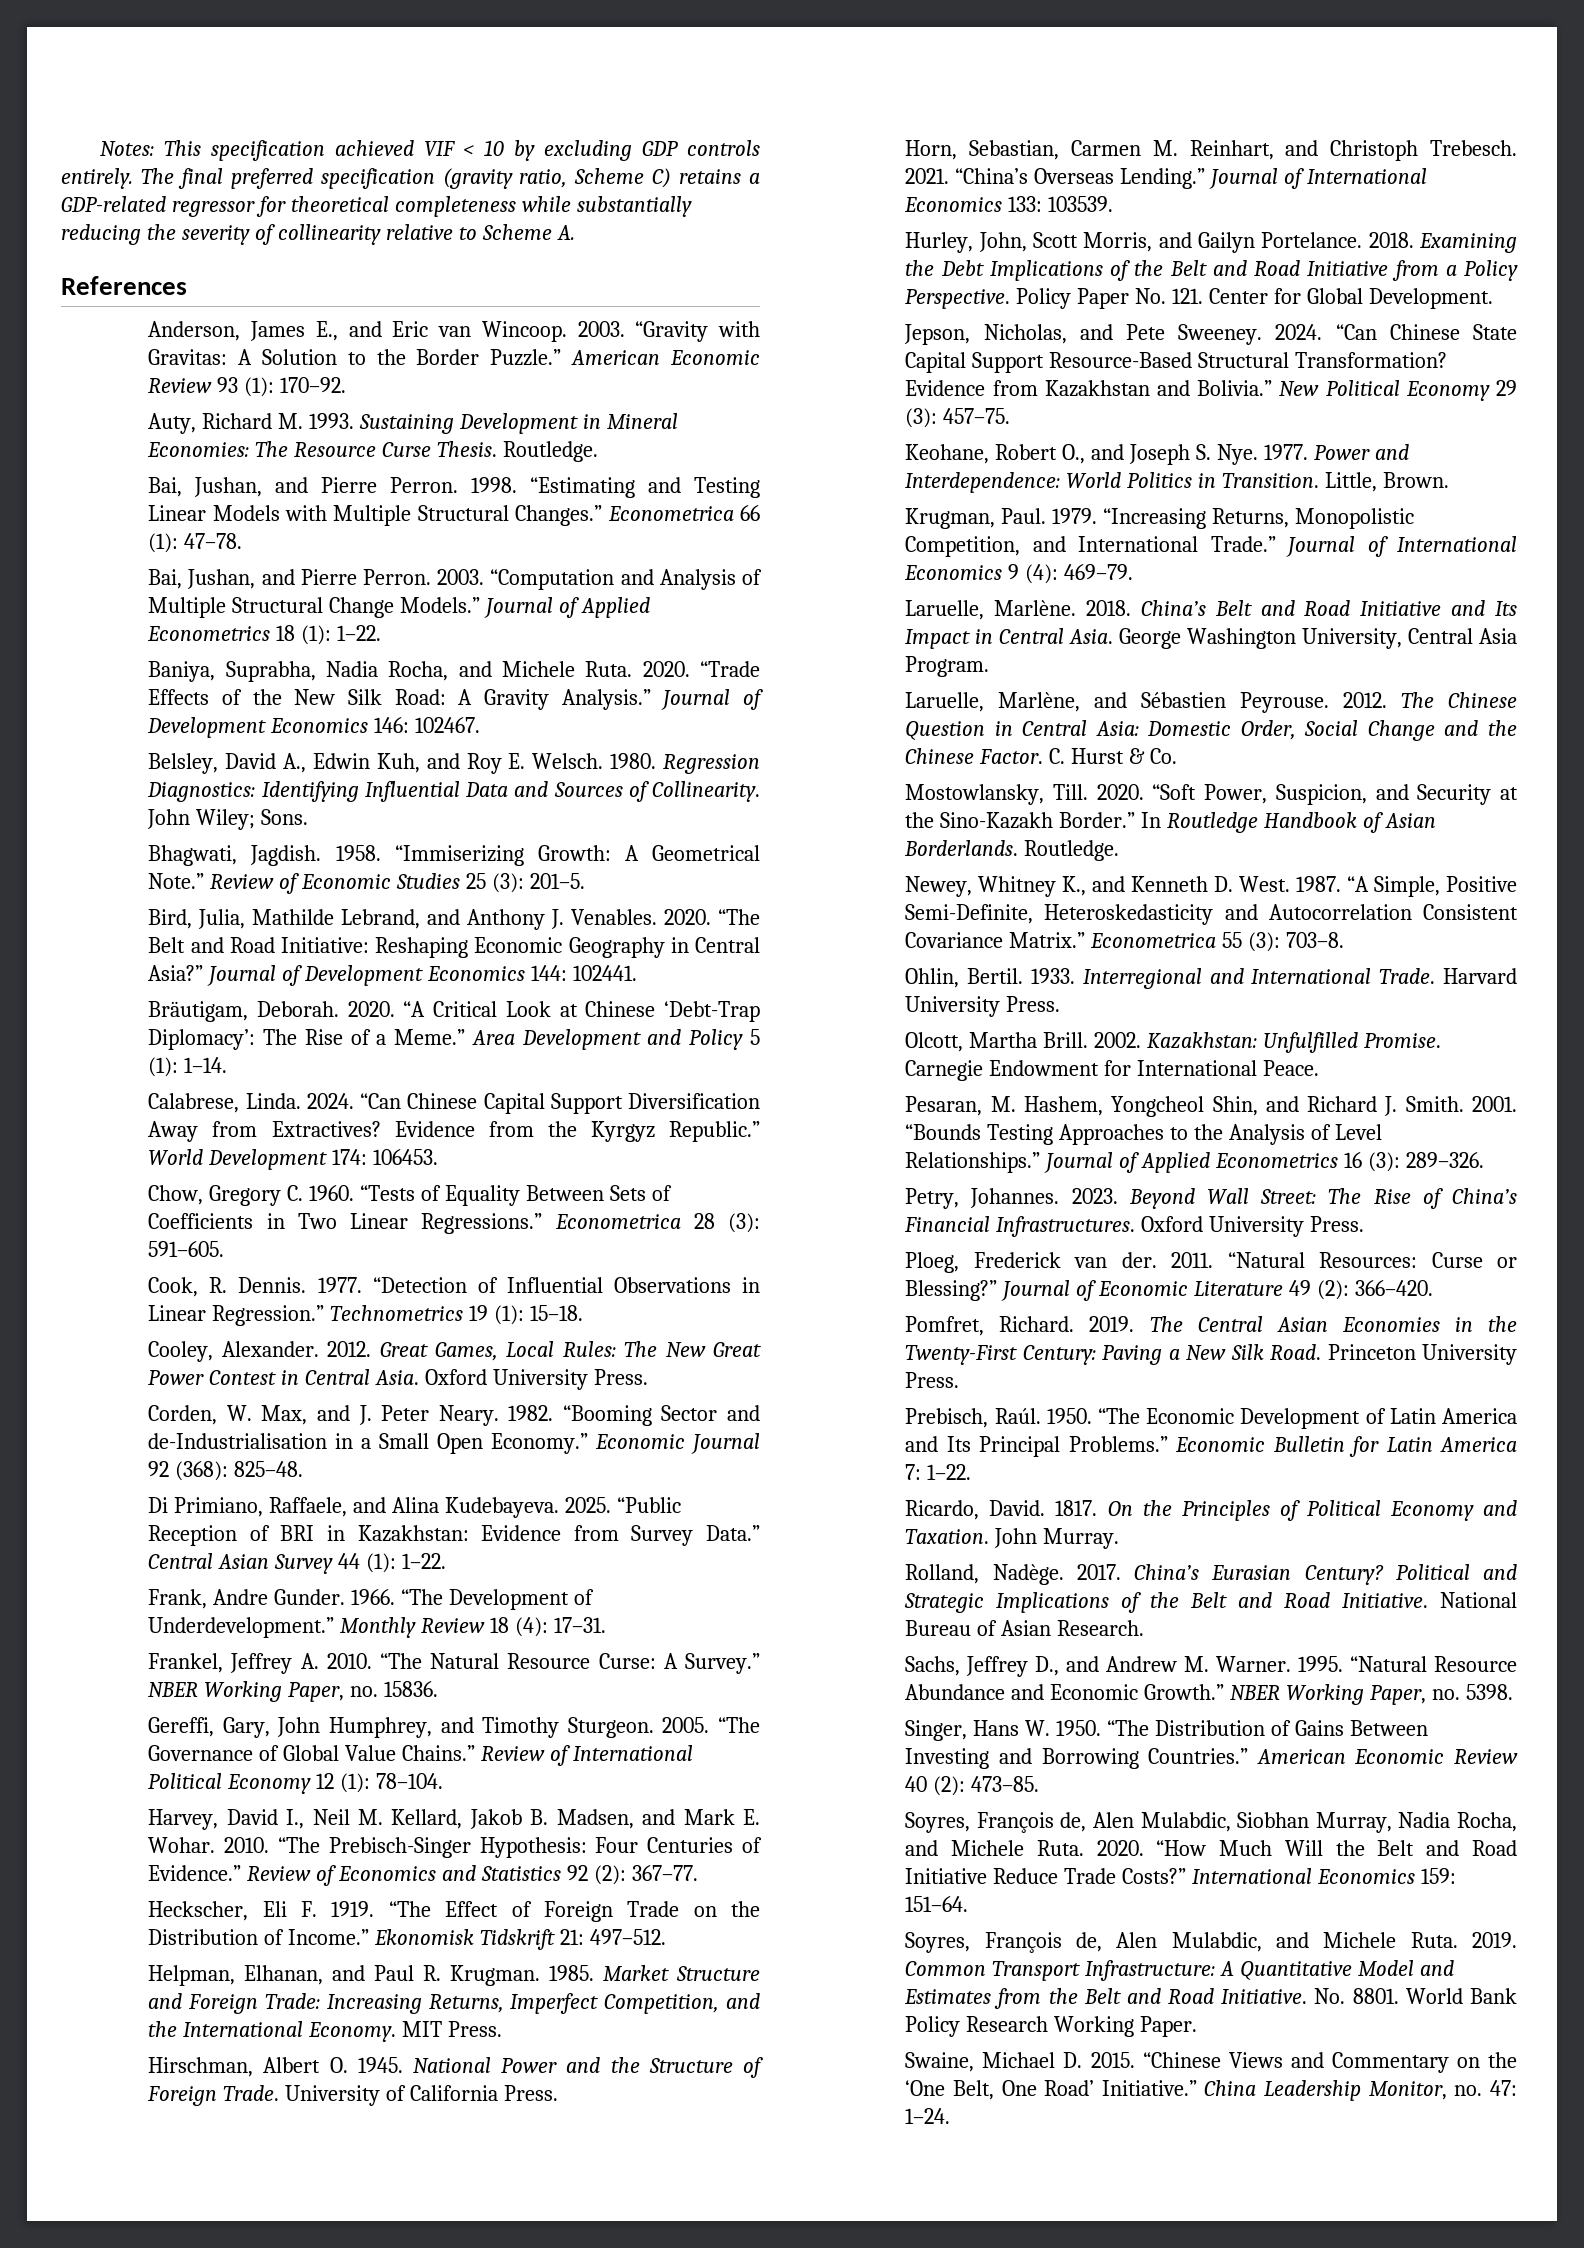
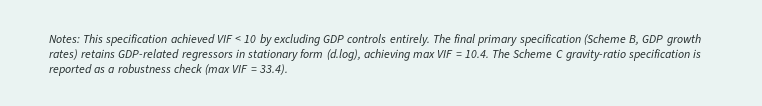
[230,168,760,189] [61,196,692,217] [61,224,575,245] [61,276,187,295] [148,321,760,342] [148,349,761,366] [148,377,347,397] [148,413,678,434] [147,441,599,462] [148,477,760,498] [148,505,760,526] [148,533,243,553] [148,569,762,590] [148,597,650,618] [147,625,382,645] [148,661,760,682] [148,689,763,710] [147,717,481,738] [148,753,761,774] [147,781,760,802] [147,809,309,830] [148,845,760,866] [148,873,585,894] [148,909,760,930] [148,937,760,958] [148,965,637,986] [148,1001,760,1022] [148,1029,760,1050] [148,1057,228,1077] [148,1093,760,1114] [148,1121,761,1142] [148,1149,439,1170] [148,1185,672,1206] [148,1213,760,1234] [148,1241,225,1257] [148,1277,760,1297] [148,1305,584,1326] [148,1341,761,1362] [148,1369,648,1390] [148,1405,761,1426] [148,1433,760,1454] [148,1461,304,1481] [148,1497,681,1518] [148,1525,760,1546] [148,1553,447,1574] [148,1589,594,1610] [148,1617,607,1638] [148,1653,760,1674] [148,1681,439,1702] [148,1717,760,1738] [148,1745,693,1766] [148,1773,444,1794] [148,1809,760,1830] [148,1837,762,1858] [148,1865,698,1886] [148,1901,761,1922] [148,1929,666,1950] [148,1965,760,1986] [148,1993,760,2014] [148,2021,503,2042] [148,2057,763,2078] [147,2085,559,2106] [905,140,1517,161] [905,168,1427,189] [904,196,1114,212] [905,232,1517,253] [905,260,1518,281] [905,288,1493,309] [904,324,1517,345] [905,352,1448,373] [905,380,1517,401] [905,408,1011,428] [905,444,1409,465] [905,472,1449,493] [905,508,1415,529] [905,536,1517,557] [904,564,1134,584] [905,600,1517,620] [905,628,1517,649] [905,656,990,677] [905,692,1518,713] [905,720,1517,741] [905,748,1178,764] [905,784,1518,805] [905,812,1436,833] [904,840,1120,861] [905,876,1517,897] [905,904,1518,925] [905,932,1345,952] [905,968,1517,989] [905,996,1061,1017] [905,1032,1441,1053] [905,1060,1320,1081] [905,1096,1517,1117] [905,1124,1382,1145] [905,1152,1484,1173] [905,1188,1517,1209] [904,1216,1365,1237] [905,1252,1517,1273] [905,1280,1433,1301] [905,1316,1517,1336] [905,1344,1517,1365] [905,1372,960,1388] [905,1408,1517,1429] [905,1436,1517,1457] [905,1464,972,1480] [905,1500,1517,1521] [905,1528,1120,1549] [905,1564,1517,1585] [904,1592,1517,1613] [905,1620,1145,1636] [905,1656,1517,1677] [905,1684,1513,1705] [905,1720,1428,1741] [905,1748,1518,1769] [905,1776,1040,1796] [905,1812,1517,1833] [905,1840,1517,1856] [905,1868,1456,1884] [905,1896,969,1912] [905,1932,1517,1953] [905,1960,1454,1981] [904,1988,1517,2009] [905,2016,1198,2037] [905,2052,1517,2073] [905,2080,1517,2101] [905,2108,951,2124] preferred specification (gravity ratio, Scheme C) retains a GDP-related regressor for theoretical completeness while substantially reducing the severity of collinearity relative to Scheme A. // References // Anderson, James E., and Eric van Wincoop. 2003. “Gravity with Gravitas: A Solution to the Border Puzzle.” American Economic Review 93 (1): 170–92. // Auty, Richard M. 1993. Sustaining Development in Mineral Economies: The Resource Curse Thesis. Routledge. // Bai, Jushan, and Pierre Perron. 1998. “Estimating and Testing Linear Models with Multiple Structural Changes.” Econometrica 66 (1): 47–78. // Bai, Jushan, and Pierre Perron. 2003. “Computation and Analysis of Multiple Structural Change Models.” Journal of Applied Econometrics 18 (1): 1–22. // Baniya, Suprabha, Nadia Rocha, and Michele Ruta. 2020. “Trade Effects of the New Silk Road: A Gravity Analysis.” Journal of Development Economics 146: 102467. // Belsley, David A., Edwin Kuh, and Roy E. Welsch. 1980. Regression Diagnostics: Identifying Influential Data and Sources of Collinearity. John Wiley; Sons. // Bhagwati, Jagdish. 1958. “Immiserizing Growth: A Geometrical Note.” Review of Economic Studies 25 (3): 201–5. // Bird, Julia, Mathilde Lebrand, and Anthony J. Venables. 2020. “The Belt and Road Initiative: Reshaping Economic Geography in Central Asia?” Journal of Development Economics 144: 102441. // Bräutigam, Deborah. 2020. “A Critical Look at Chinese ‘Debt-Trap Diplomacy’: The Rise of a Meme.” Area Development and Policy 5 (1): 1–14. // Calabrese, Linda. 2024. “Can Chinese Capital Support Diversification Away from Extractives? Evidence from the Kyrgyz Republic.” World Development 174: 106453. // Chow, Gregory C. 1960. “Tests of Equality Between Sets of Coefficients in Two Linear Regressions.” Econometrica 28 (3): 591–605. // Cook, R. Dennis. 1977. “Detection of Influential Observations in Linear Regression.” Technometrics 19 (1): 15–18. // Cooley, Alexander. 2012. Great Games, Local Rules: The New Great Power Contest in Central Asia. Oxford University Press. // Corden, W. Max, and J. Peter Neary. 1982. “Booming Sector and de-Industrialisation in a Small Open Economy.” Economic Journal 92 (368): 825–48. // Di Primiano, Raffaele, and Alina Kudebayeva. 2025. “Public Reception of BRI in Kazakhstan: Evidence from Survey Data.” Central Asian Survey 44 (1): 1–22. // Frank, Andre Gunder. 1966. “The Development of Underdevelopment.” Monthly Review 18 (4): 17–31. // Frankel, Jeffrey A. 2010. “The Natural Resource Curse: A Survey.” NBER Working Paper, no. 15836. // Gereffi, Gary, John Humphrey, and Timothy Sturgeon. 2005. “The Governance of Global Value Chains.” Review of International Political Economy 12 (1): 78–104. // Harvey, David I., Neil M. Kellard, Jakob B. Madsen, and Mark E. Wohar. 2010. “The Prebisch-Singer Hypothesis: Four Centuries of Evidence.” Review of Economics and Statistics 92 (2): 367–77. // Heckscher, Eli F. 1919. “The Effect of Foreign Trade on the Distribution of Income.” Ekonomisk Tidskrift 21: 497–512. // Helpman, Elhanan, and Paul R. Krugman. 1985. Market Structure and Foreign Trade: Increasing Returns, Imperfect Competition, and the International Economy. MIT Press. // Hirschman, Albert O. 1945. National Power and the Structure of Foreign Trade. University of California Press. // Horn, Sebastian, Carmen M. Reinhart, and Christoph Trebesch. 2021. “China’s Overseas Lending.” Journal of International Economics 133: 103539. // Hurley, John, Scott Morris, and Gailyn Portelance. 2018. Examining the Debt Implications of the Belt and Road Initiative from a Policy Perspective. Policy Paper No. 121. Center for Global Development. // Jepson, Nicholas, and Pete Sweeney. 2024. “Can Chinese State Capital Support Resource-Based Structural Transformation? Evidence from Kazakhstan and Bolivia.” New Political Economy 29 (3): 457–75. // Keohane, Robert O., and Joseph S. Nye. 1977. Power and Interdependence: World Politics in Transition. Little, Brown. // Krugman, Paul. 1979. “Increasing Returns, Monopolistic Competition, and International Trade.” Journal of International Economics 9 (4): 469–79. // Laruelle, Marlène. 2018. China’s Belt and Road Initiative and Its Impact in Central Asia. George Washington University, Central Asia Program. // Laruelle, Marlène, and Sébastien Peyrouse. 2012. The Chinese Question in Central Asia: Domestic Order, Social Change and the Chinese Factor. C. Hurst & Co. // Mostowlansky, Till. 2020. “Soft Power, Suspicion, and Security at the Sino-Kazakh Border.” In Routledge Handbook of Asian Borderlands. Routledge. // Newey, Whitney K., and Kenneth D. West. 1987. “A Simple, Positive Semi-Definite, Heteroskedasticity and Autocorrelation Consistent Covariance Matrix.” Econometrica 55 (3): 703–8. // Ohlin, Bertil. 1933. Interregional and International Trade. Harvard University Press. // Olcott, Martha Brill. 2002. Kazakhstan: Unfulfilled Promise. Carnegie Endowment for International Peace. // Pesaran, M. Hashem, Yongcheol Shin, and Richard J. Smith. 2001. “Bounds Testing Approaches to the Analysis of Level Relationships.” Journal of Applied Econometrics 16 (3): 289–326. // Petry, Johannes. 2023. Beyond Wall Street: The Rise of China’s Financial Infrastructures. Oxford University Press. // Ploeg, Frederick van der. 2011. “Natural Resources: Curse or Blessing?” Journal of Economic Literature 49 (2): 366–420. // Pomfret, Richard. 2019. The Central Asian Economies in the Twenty-First Century: Paving a New Silk Road. Princeton University Press. // Prebisch, Raúl. 1950. “The Economic Development of Latin America and Its Principal Problems.” Economic Bulletin for Latin America 7: 1–22. // Ricardo, David. 1817. On the Principles of Political Economy and Taxation. John Murray. // Rolland, Nadège. 2017. China’s Eurasian Century? Political and Strategic Implications of the Belt and Road Initiative. National Bureau of Asian Research. // Sachs, Jeffrey D., and Andrew M. Warner. 1995. “Natural Resource Abundance and Economic Growth.” NBER Working Paper, no. 5398. // Singer, Hans W. 1950. “The Distribution of Gains Between Investing and Borrowing Countries.” American Economic Review 40 (2): 473–85. // Soyres, François de, Alen Mulabdic, Siobhan Murray, Nadia Rocha, and Michele Ruta. 2020. “How Much Will the Belt and Road Initiative Reduce Trade Costs?” International Economics 159: 151–64. // Soyres, François de, Alen Mulabdic, and Michele Ruta. 2019. Common Transport Infrastructure: A Quantitative Model and Estimates from the Belt and Road Initiative. No. 8801. World Bank Policy Research Working Paper. // Swaine, Michael D. 2015. “Chinese Views and Commentary on the ‘One Belt, One Road’ Initiative.” China Leadership Monitor, no. 47: 1–24. -> [477,34,701,46] [49,49,702,61] [49,64,288,76] primary specification (Scheme B, GDP growth rates) retains GDP-related regressors in stationary form (d.log), achieving max VIF = 10.4. The Scheme C gravity-ratio specification is reported as a robustness check (max VIF = 33.4).

